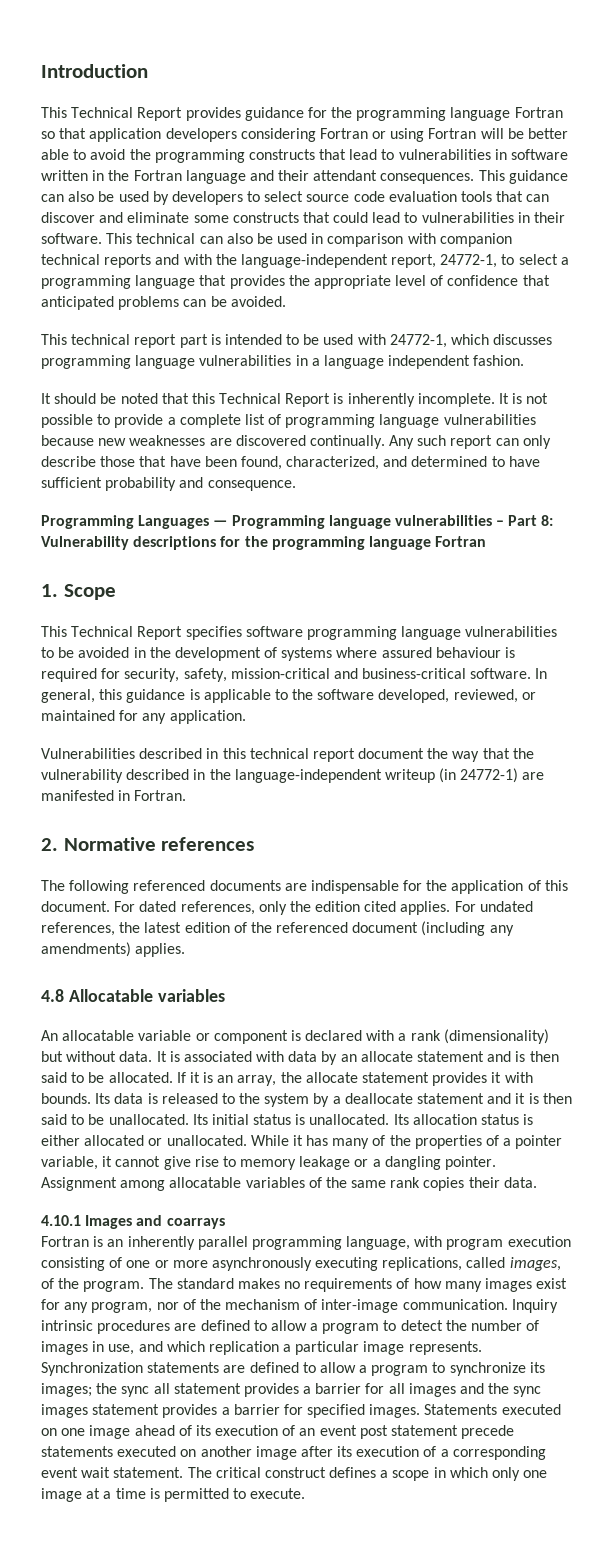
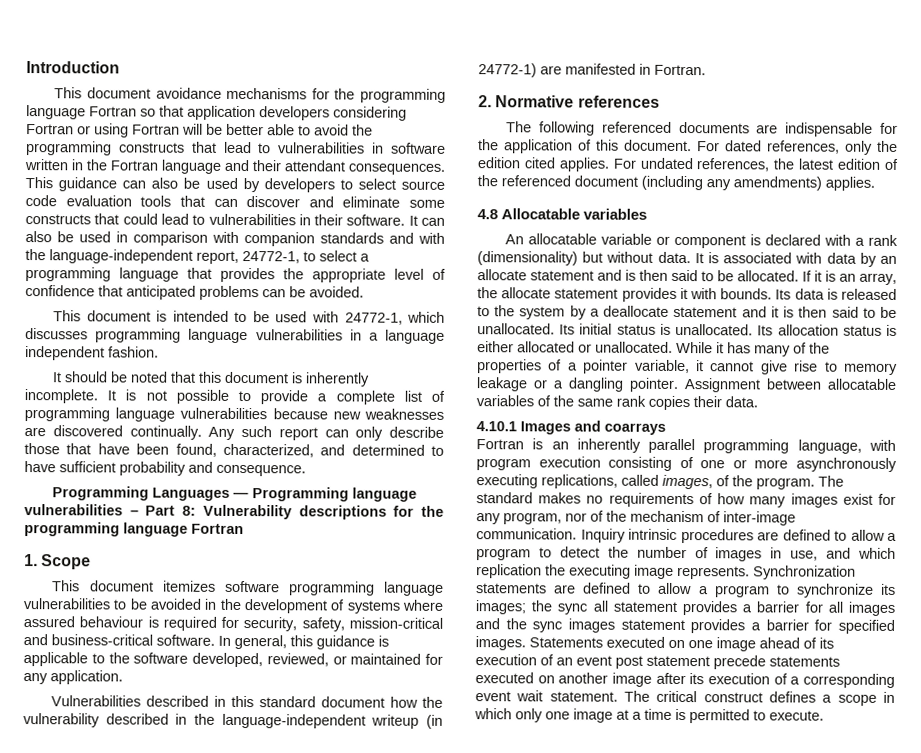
[71,107,304,121] Technical Report provides guidance -> [87,87,308,100] document avoidance mechanisms
[106,233,196,244] This technical -> [408,215,418,226] It
[41,254,152,268] technical reports -> [320,232,384,244] standards
[71,334,208,348] technical report part -> [86,310,151,322] document
[219,393,331,407] Technical Report -> [224,371,290,384] document
[71,626,242,640] Technical Report specifies -> [89,580,216,592] document itemizes
[249,748,510,762] technical report document the way that -> [259,696,419,708] standard document how
[120,1180,166,1191] among -> [766,378,821,390] between
[283,1341,360,1355] a particular -> [545,564,631,579] the executing

